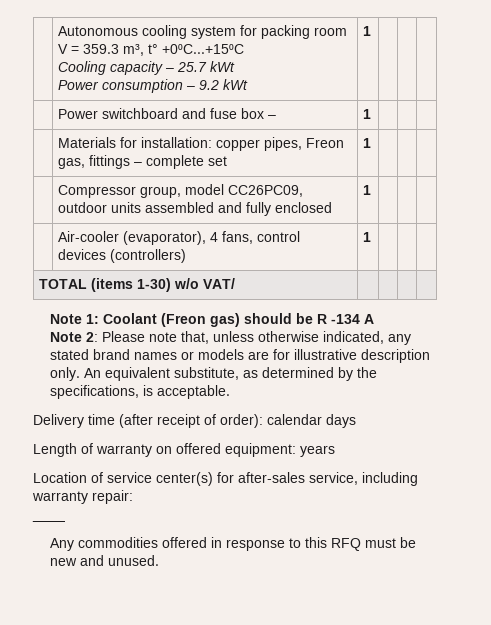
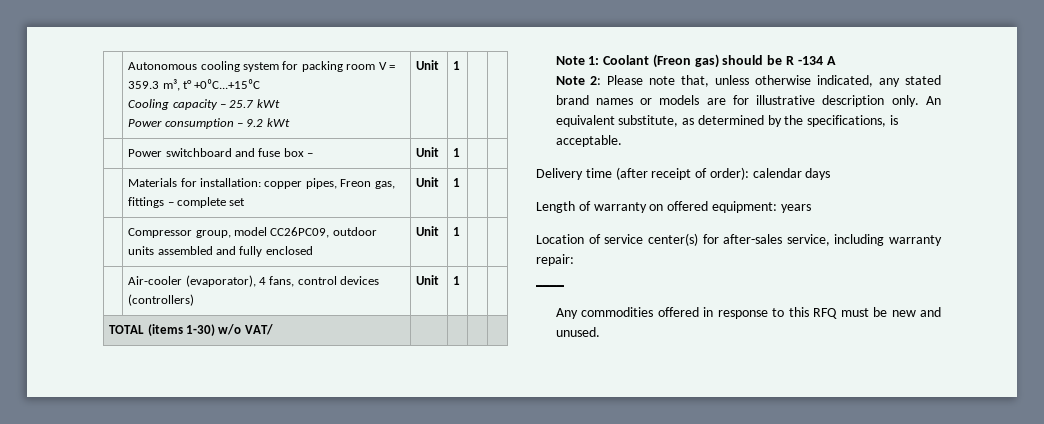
[363,26,372,36] | 1 | | | -> [416,60,440,70] [453,61,461,70] | Unit | 1 | |
[363,109,372,119] | 1 | | | -> [416,147,440,157] [453,148,461,157] | Unit | 1 | |
[363,138,372,148] | 1 | | | -> [416,177,440,187] [453,178,461,187] | Unit | 1 | |
[363,185,372,195] | 1 | | | -> [416,226,440,236] [453,227,461,236] | Unit | 1 | |
[363,232,372,242] | 1 | | | -> [416,275,440,285] [453,276,461,285] | Unit | 1 | |

